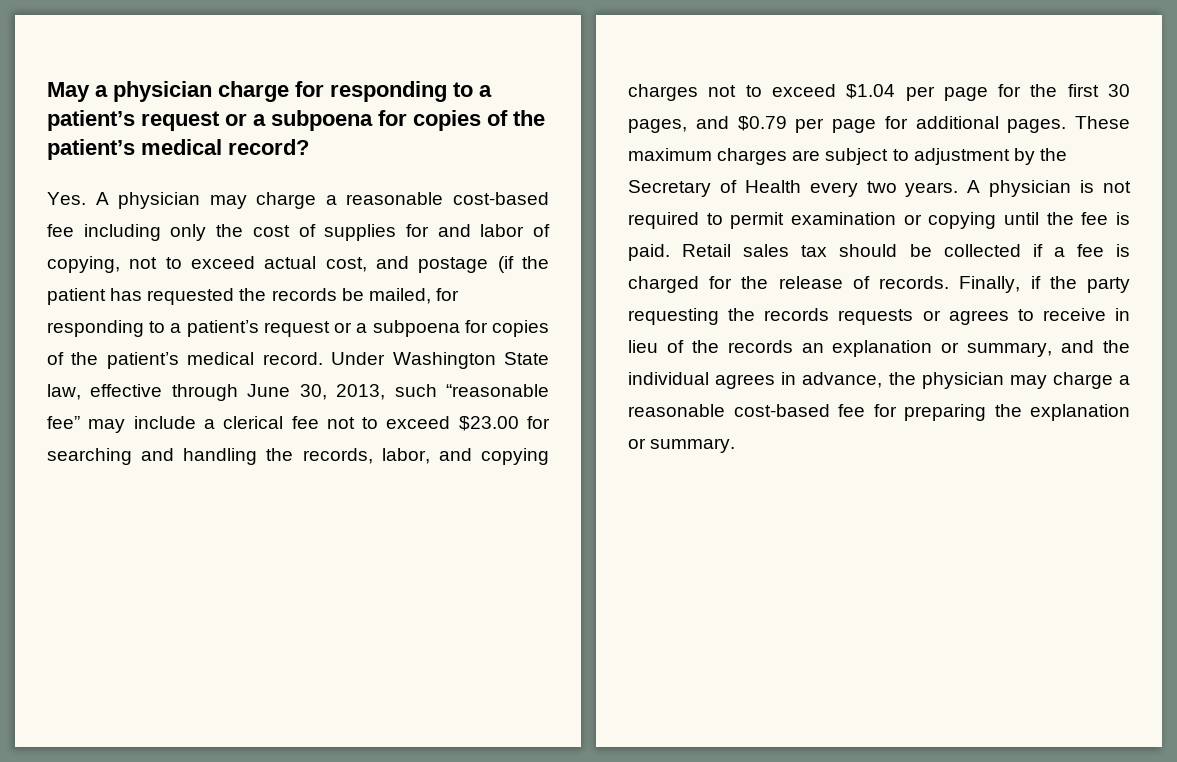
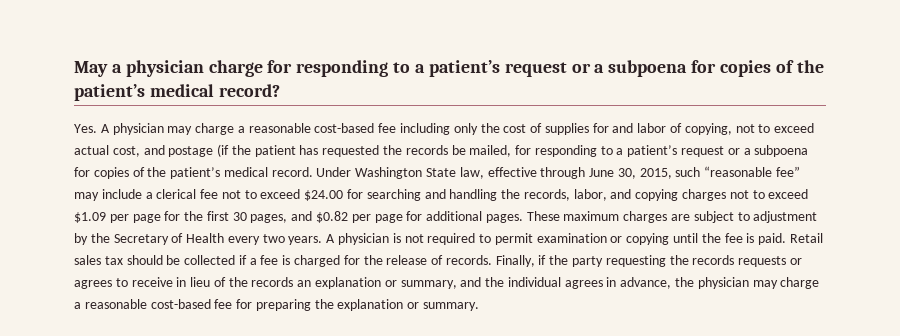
[336,384,386,400] 2013, -> [639,168,672,179] 2015,
[458,416,519,431] $23.00 -> [304,190,344,201] $24.00
[846,84,896,99] $1.04 -> [74,212,106,223] $1.09
[737,116,787,131] $0.79 -> [316,211,349,223] $0.82

